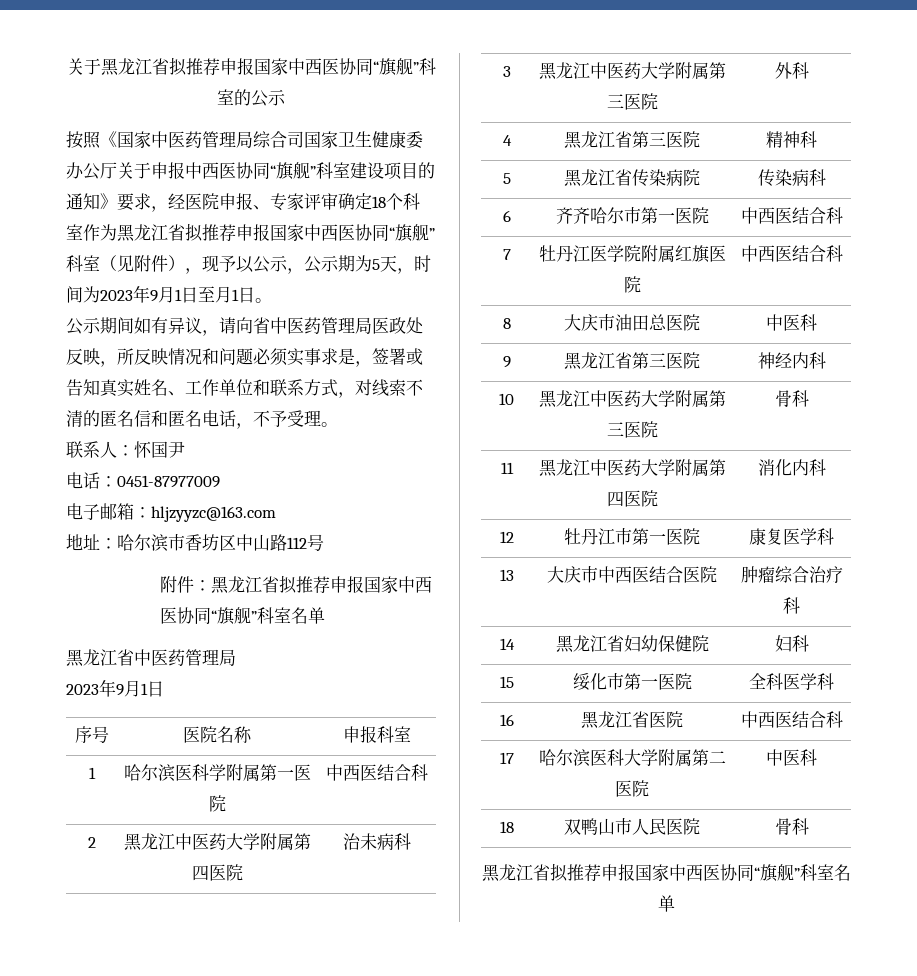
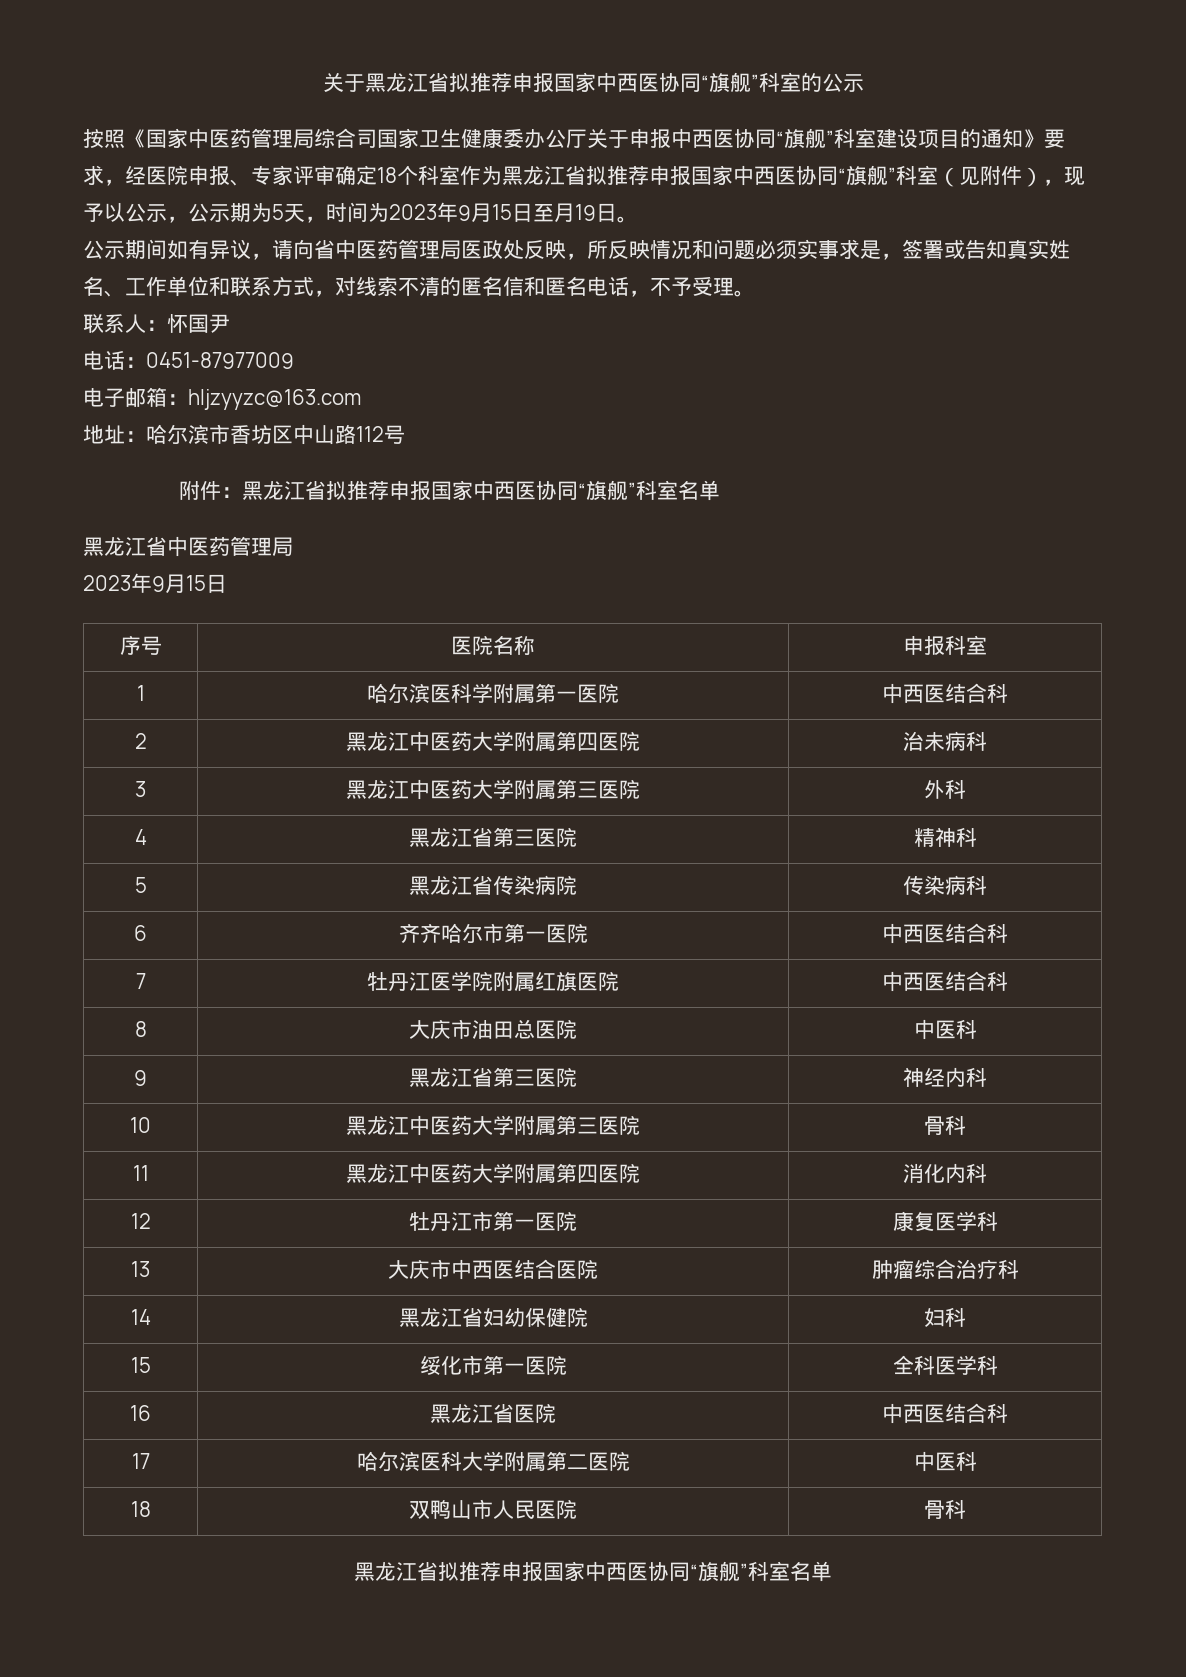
[175,286,239,303] 1日至月1 -> [492,203,596,222] 15日至月19
[141,683,148,695] 1 -> [186,575,206,591] 15

